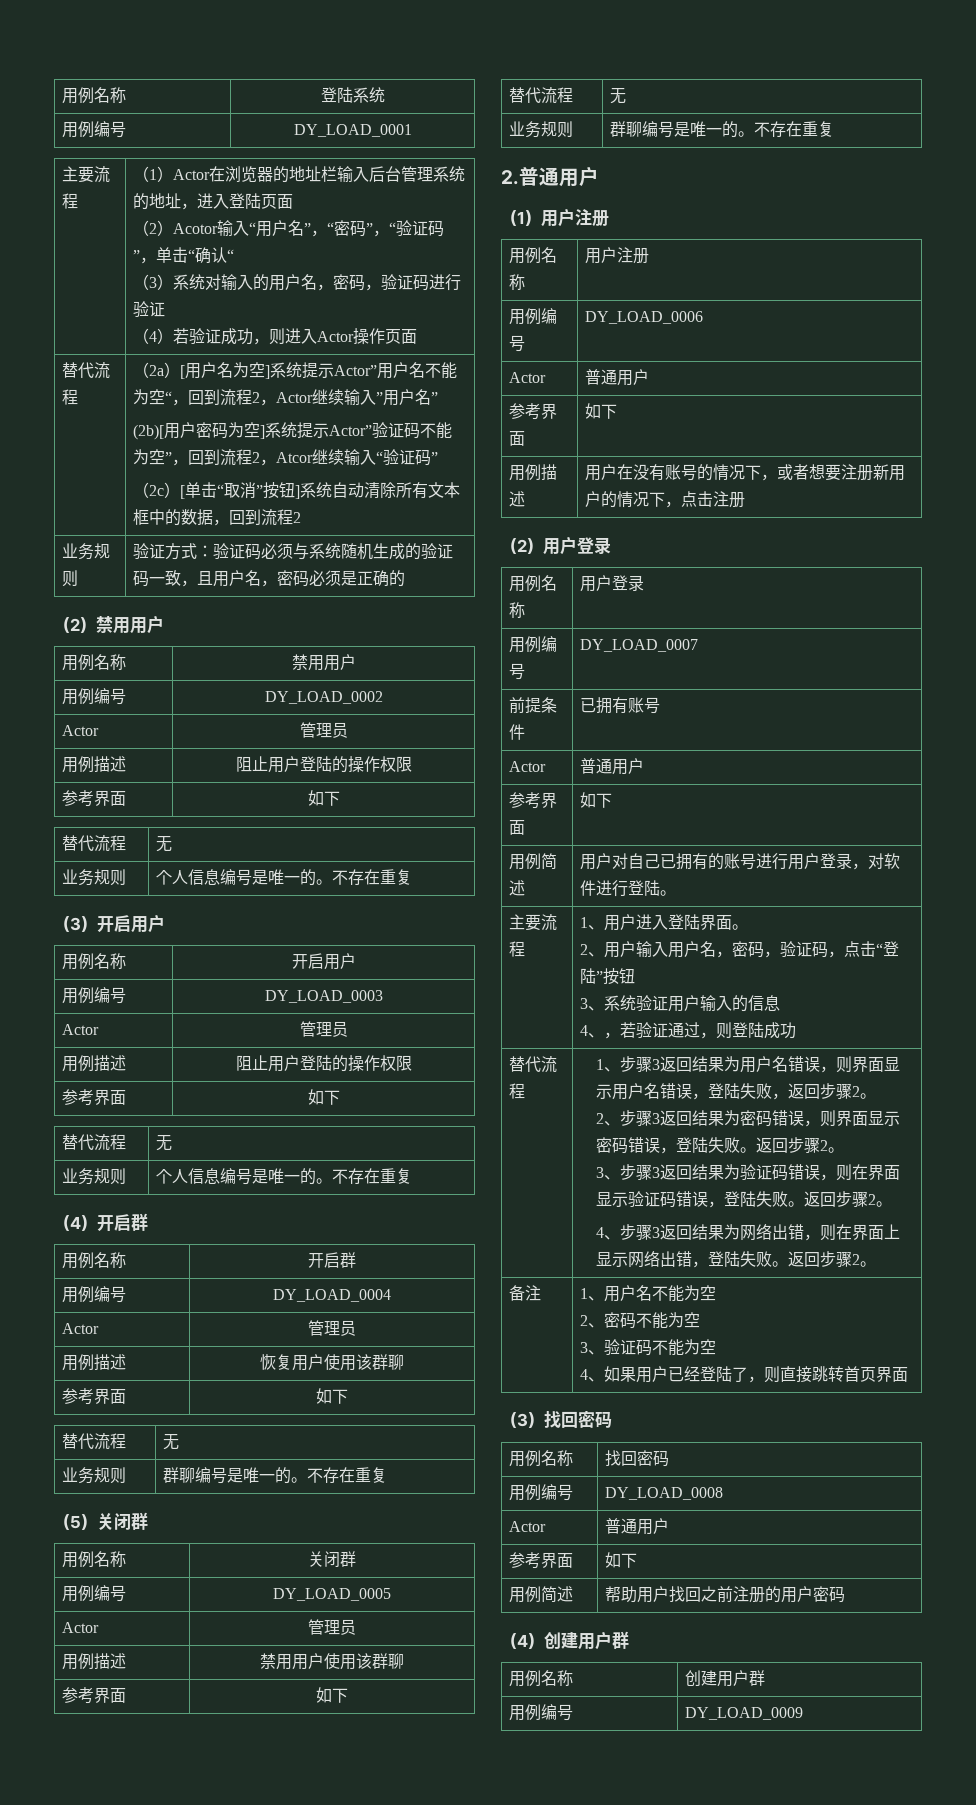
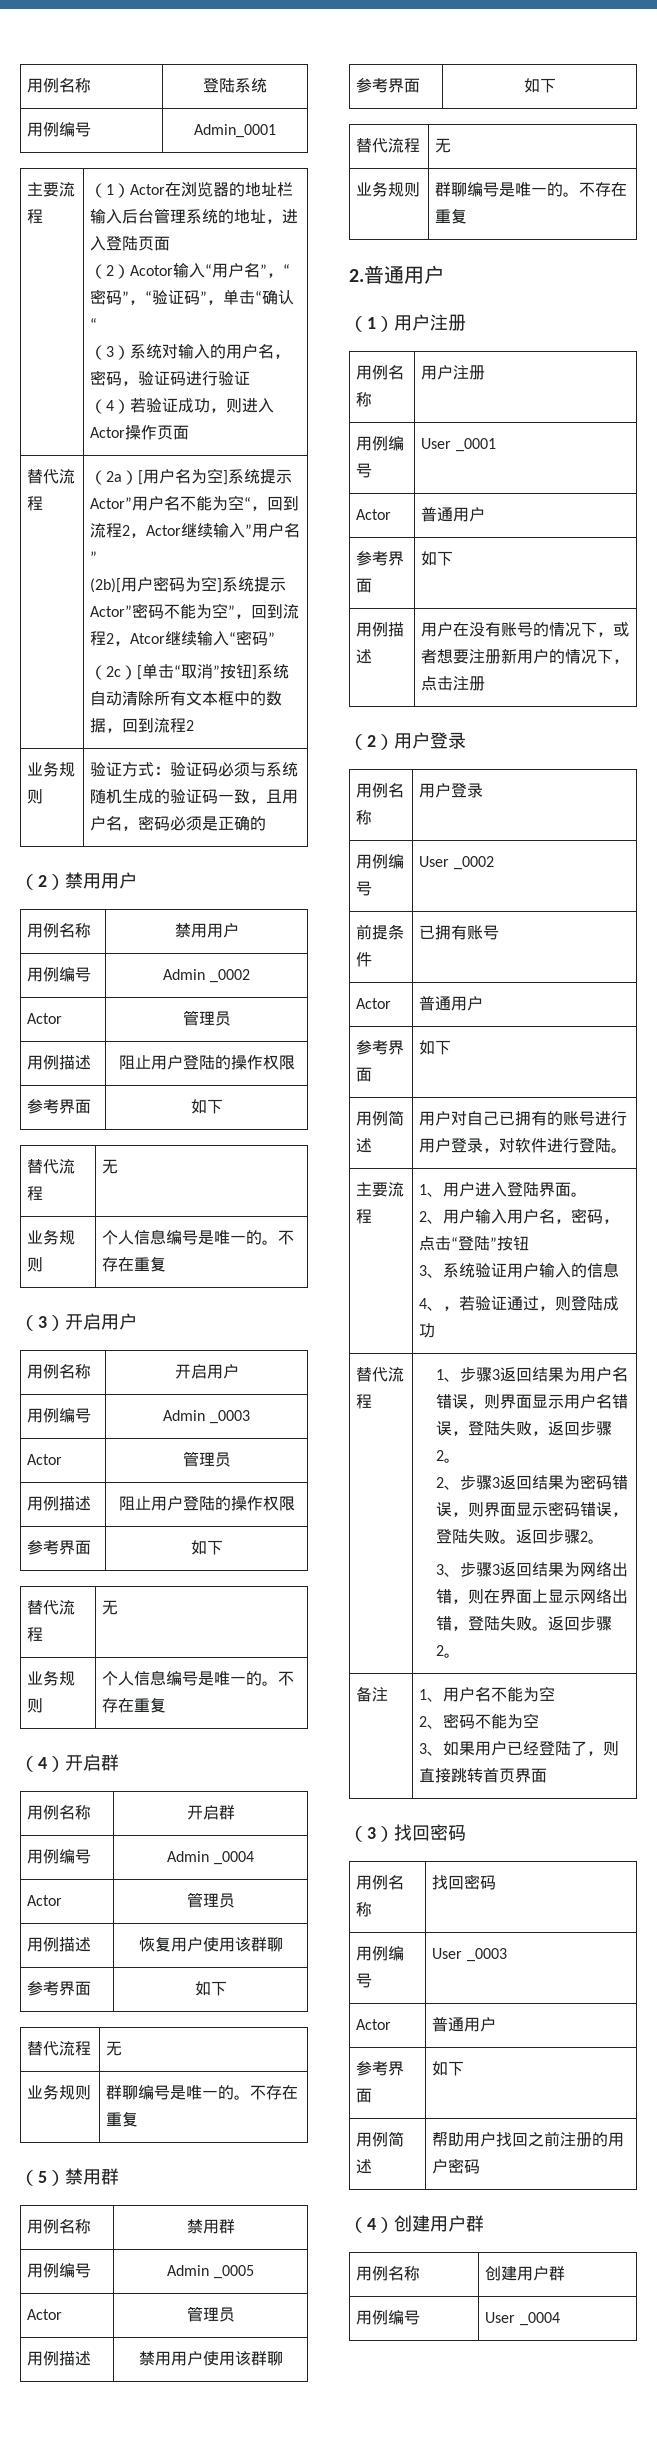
[293,124,412,137] DY_LOAD_0001 -> [193,124,276,138] Admin_0001
[372,422,405,438] 验证 -> [132,603,149,619] 密
[383,449,416,465] 验证 -> [236,630,253,646] 密
[264,691,383,704] DY_LOAD_0002 -> [163,969,250,983] Admin _0002
[264,990,383,1003] DY_LOAD_0003 -> [163,1410,250,1424] Admin _0003
[273,1289,391,1302] DY_LOAD_0004 -> [167,1851,254,1865] Admin _0004
[97,1512,148,1530] [62,1551,127,1568] [308,1551,356,1568] [62,1585,127,1602] [273,1588,391,1601] 关闭群 // 用例名称 | 关闭群 // 用例编号 | DY_LOAD_0005 -> [65,2168,119,2185] [27,2219,92,2234] [186,2219,235,2234] [27,2263,92,2278] [167,2265,254,2279] 禁用群 // 用例名称 | 禁用群 // 用例编号 | Admin _0005
[585,311,704,324] DY_LOAD_0006 -> [421,438,496,452] User _0001
[580,639,699,652] DY_LOAD_0007 -> [419,856,494,870] User _0002
[780,941,845,958] 验证码， -> (620, 1221) none
[740,1164,901,1181] [596,1191,893,1208] [596,1224,741,1240] 验证码错误，则在界面显示验证码错误，登陆失败。返回步骤2。 // 4、步骤3返回结果为 -> (581, 1569) none
[604,1339,717,1356] [580,1369,605,1382] 验证码不能为空 // 4、 -> (444, 1753) none
[605,1487,724,1500] DY_LOAD_0008 -> [432,1948,507,1962] User _0003
[685,1707,804,1720] DY_LOAD_0009 -> [485,2312,560,2326] User _0004

